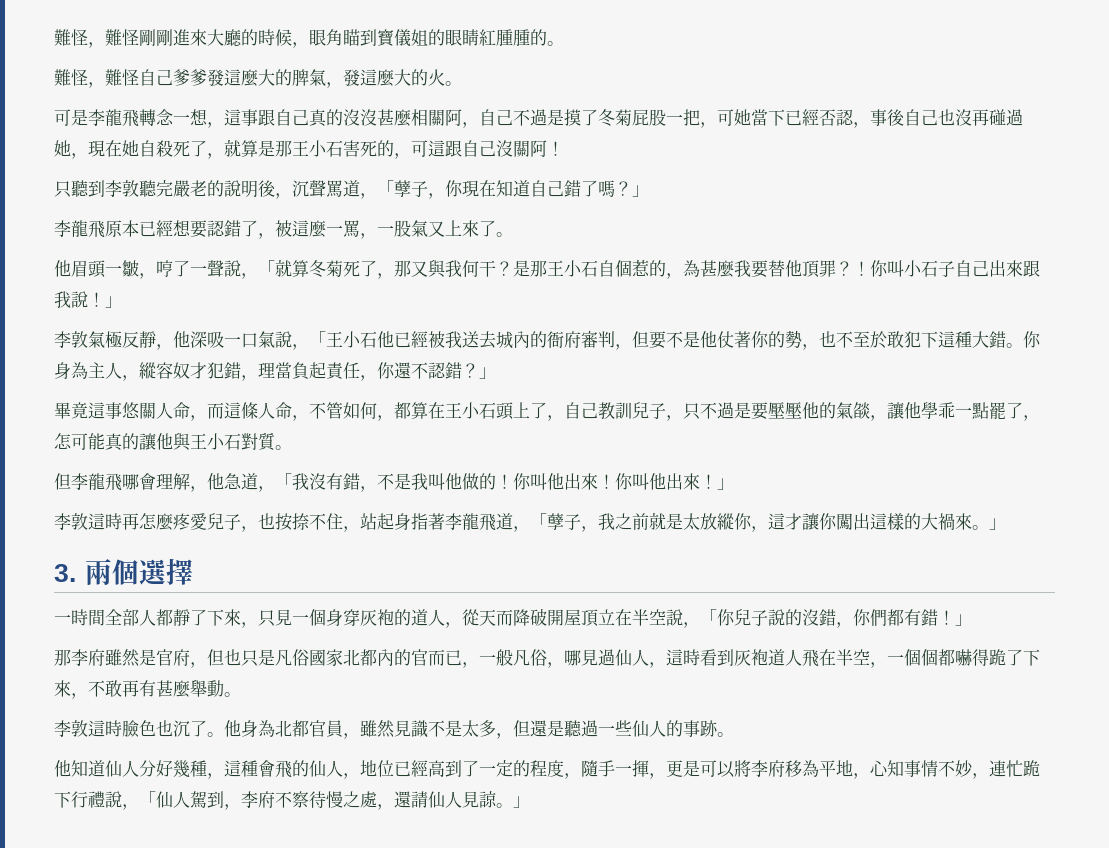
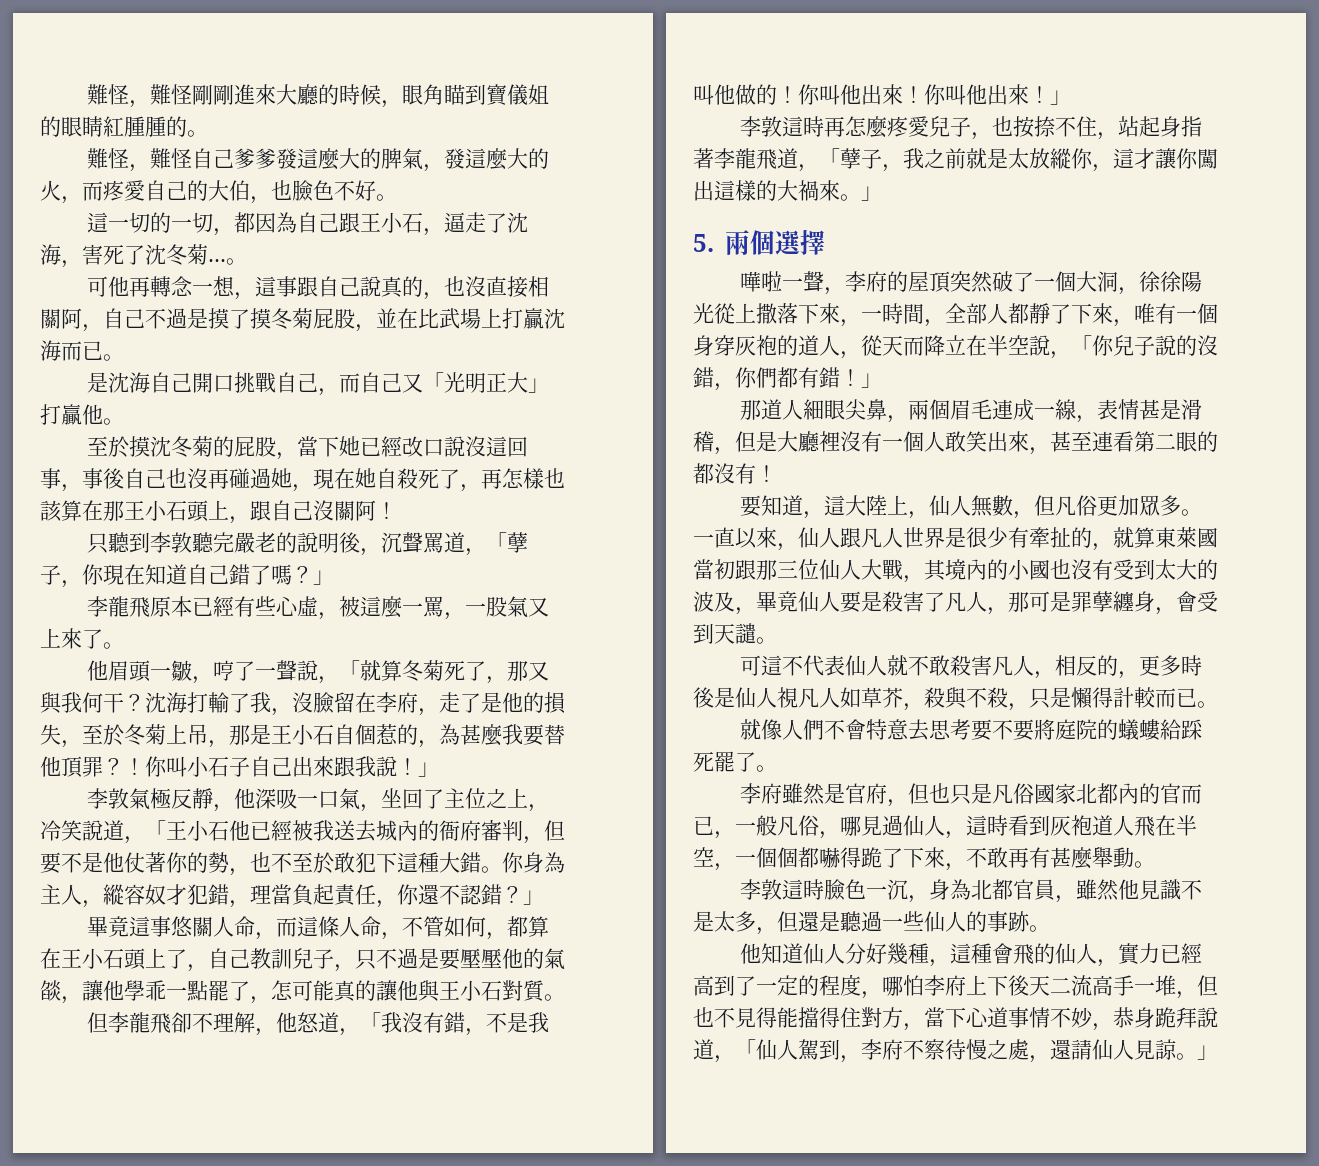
[445,81,462,86] [54,109,139,127] 。 // 可是李龍飛 -> [61,180,397,204] [87,212,529,236] [40,244,247,268] [87,276,151,297] ，而疼愛自己的大伯，也臉色不好。 // 這一切的一切，都因為自己跟王小石，逼走了沈海，害死了沈冬菊…。 // 可他再
[309,109,411,127] 真的沒沒甚麼 -> [360,276,529,300] 說真的，也沒直接
(598, 117) none -> [250,308,271,329] 摸
[666,109,854,128] 一把，可她當下已經否認 -> [355,308,565,332] [40,340,124,361] [87,372,550,396] [40,404,124,425] [87,436,529,460] [40,468,61,489] ，並在比武場上打贏沈海而已。 // 是沈海自己開口挑戰自己，而自己又「光明正大」打贏他。 // 至於摸沈冬菊的屁股，當下她已經改口說沒這回事
[224,139,445,159] 就算是那王小石害死的，可這 -> [481,468,565,489] [40,500,250,524] 再怎樣也該算在那王小石頭上，
[173,220,258,238] 想要認錯了 -> [234,596,319,617] 有些心虛
[513,260,547,277] 是那 -> [145,692,566,716] [40,724,271,748] 沈海打輸了我，沒臉留在李府，走了是他的損失，至於冬菊上吊，那是
[275,331,292,348] 說 -> [360,788,550,812] [40,820,124,841] ，坐回了主位之上，冷笑說道
[122,473,156,490] 哪會 -> [171,1012,214,1033] 卻不
[224,473,242,489] 急 -> [297,1012,320,1033] 怒
[54,564,76,582] 3. -> [693,234,714,252] 5.
[54,609,105,626] 一時間 -> [740,271,1203,295] [693,303,945,327] 嘩啦一聲，李府的屋頂突然破了一個大洞，徐徐陽光從上撒落下來，一時間，
[258,609,292,627] 只見 -> [1134,303,1176,324] 唯有
[530,608,598,627] 破開屋頂 -> (945, 345) none
(71, 657) none -> [761,399,1203,423] [693,431,1218,455] [693,463,777,484] [740,495,1203,519] [693,527,1218,551] [693,559,1218,583] [693,591,1218,615] [693,623,777,644] [740,655,1203,679] [693,687,1218,711] [740,719,1204,741] [693,751,777,772] 道人細眼尖鼻，兩個眉毛連成一線，表情甚是滑稽，但是大廳裡沒有一個人敢笑出來，甚至連看第二眼的都沒有！ // 要知道，這大陸上，仙人無數，但凡俗更加眾多。一直以來，仙人跟凡人世界是很少有牽扯的，就算東萊國當初跟那三位仙人大戰，其境內的小國也沒有受到太大的波及，畢竟仙人要是殺害了凡人，那可是罪孽纏身，會受到天譴。 // 可這不代表仙人就不敢殺害凡人，相反的，更多時後是仙人視凡人如草芥，殺與不殺，只是懶得計較而已。 // 就像人們不會特意去思考要不要將庭院的蟻螻給踩死罷了。 //
[156,720,241,737] 也沉了。他 -> [866,879,930,903] 一沉，
(395, 729) none -> [1118,879,1140,900] 他
[360,760,394,777] 地位 -> [1118,943,1161,965] 實力
[581,760,1040,779] [54,791,122,808] 隨手一揮，更是可以將李府移為平地，心知事情不妙，連忙跪下行禮說 -> [882,975,1218,999] [693,1007,1218,1031] [693,1039,714,1060] 哪怕李府上下後天二流高手一堆，但也不見得能擋得住對方，當下心道事情不妙，恭身跪拜說道

